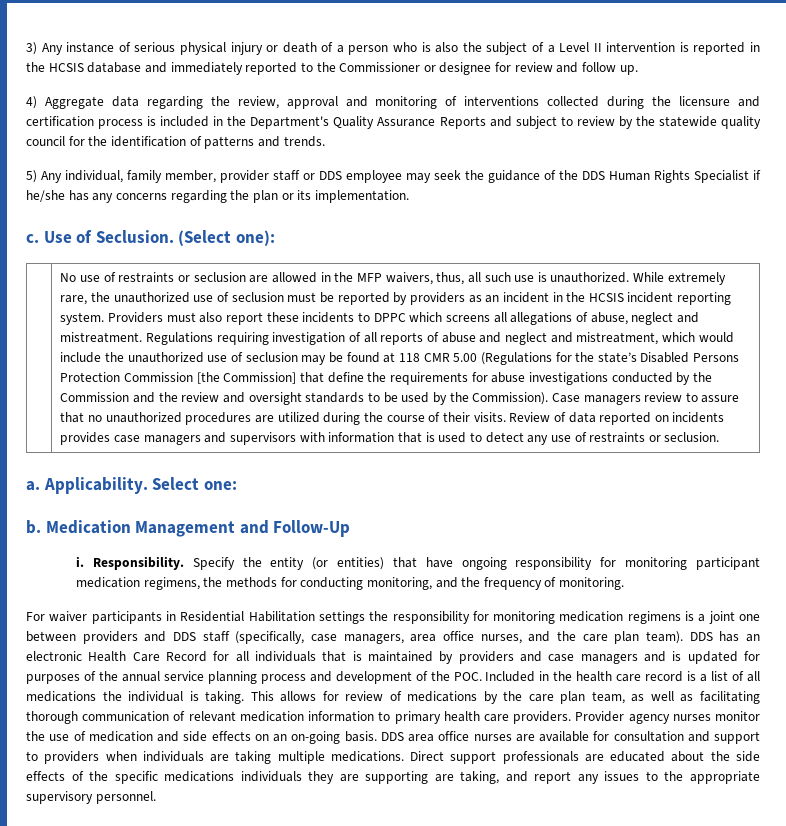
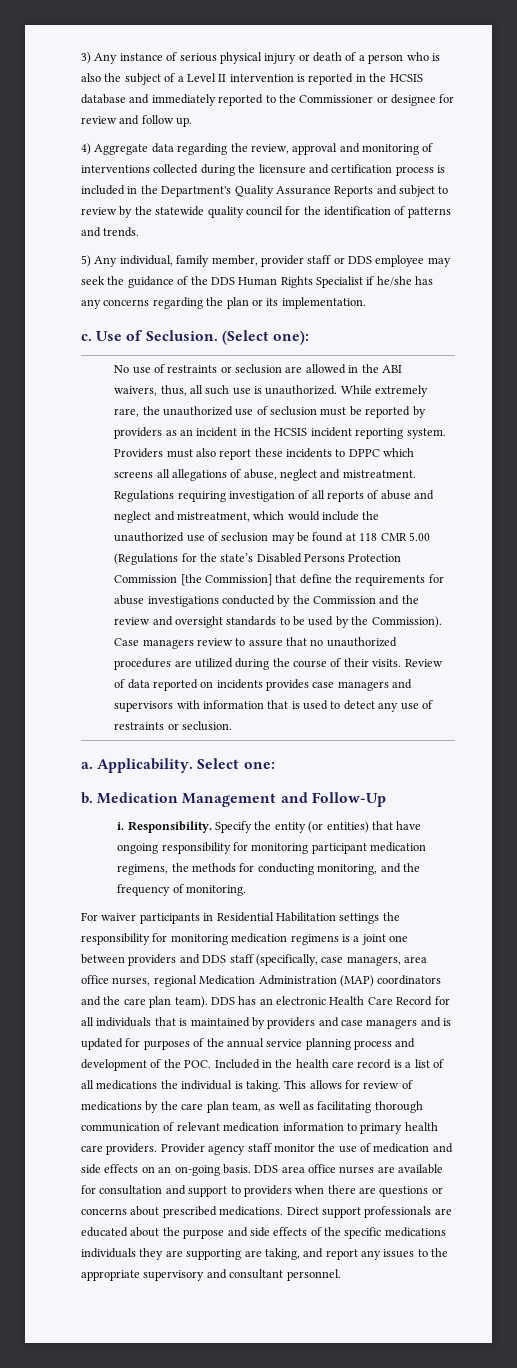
[356,273,382,282] MFP -> [381,365,402,373] ABI
(522, 639) none -> [153,975,442,987] regional Medication Administration (MAP) coordinators
[672,714,711,721] nurses -> [247,1143,272,1152] staff
[142,751,325,764] individuals are taking multiple -> [327,1185,443,1197] [81,1206,217,1218] there are questions or concerns about prescribed
(730, 756) none -> [183,1227,248,1239] purpose and
(93, 797) none -> [206,1269,284,1279] and consultant

